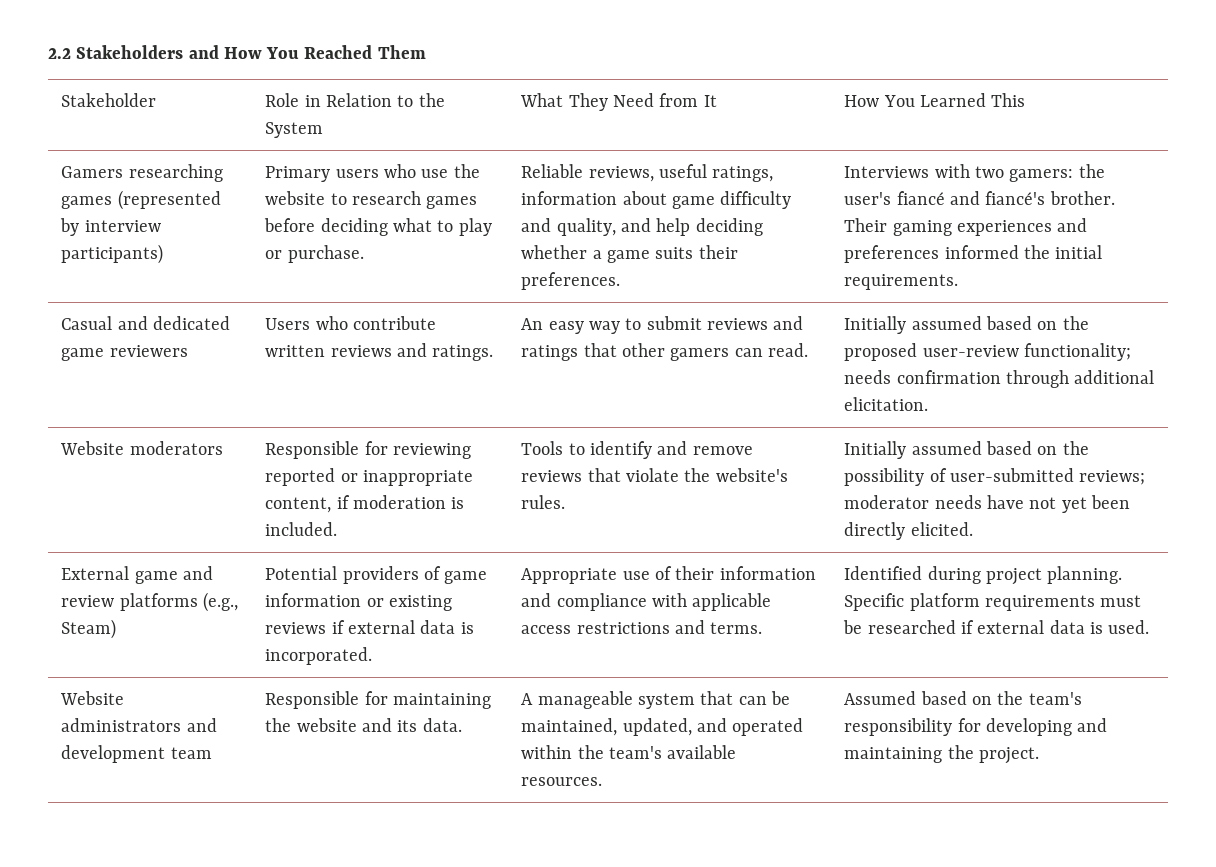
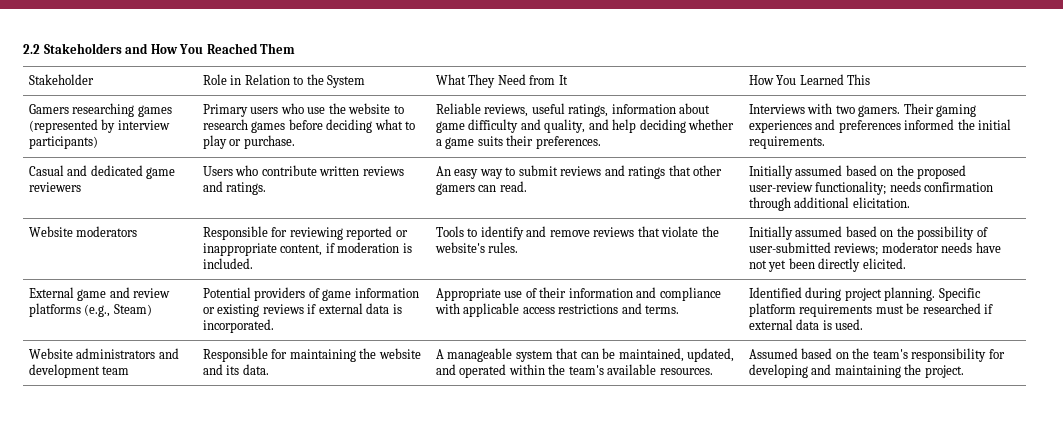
[1009,164,1105,182] [844,191,1115,205] gamers: the user's fiancé and fiancé's brother. -> [858,105,901,117] gamers.

